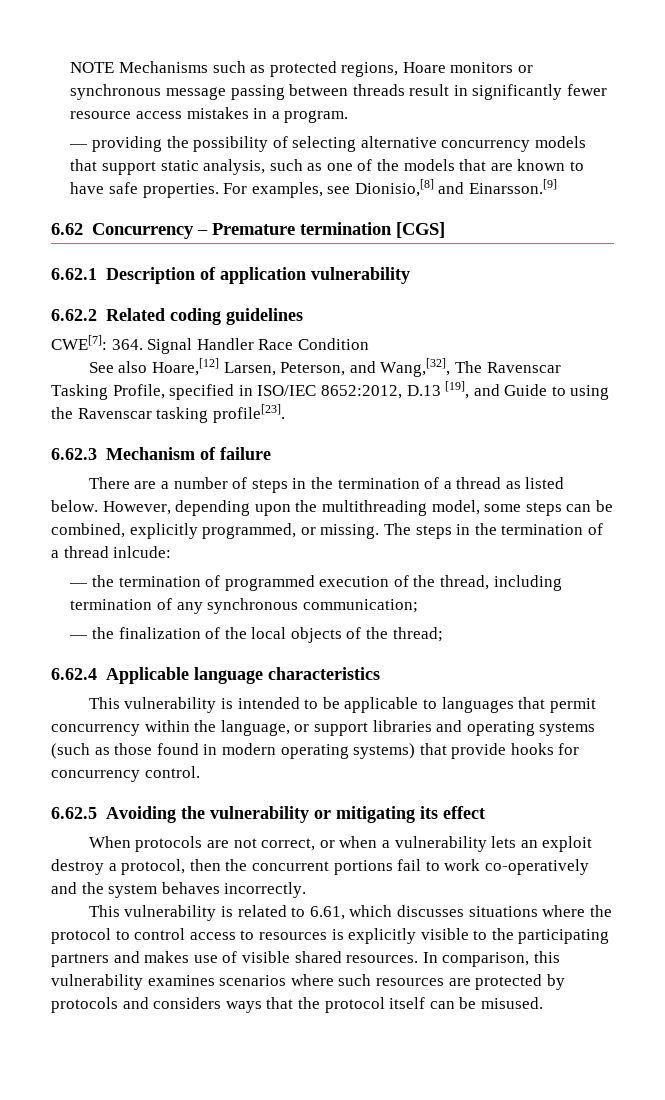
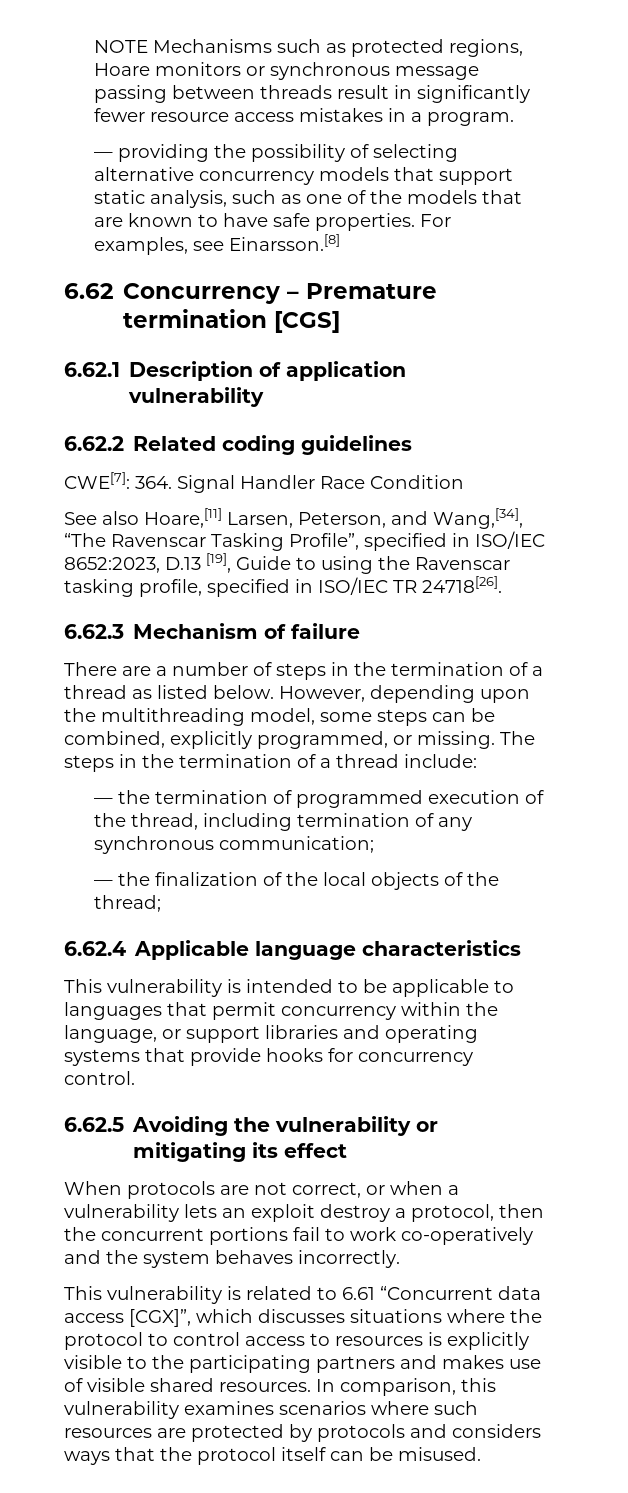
[354,179,558,197] Dionisio,[8] and Einarsson.[9] -> [228,234,340,251] Einarsson.[8]
[151,358,219,376] Hoare,[12] -> [144,508,222,528] Hoare,[11]
[380,358,482,377] Wang,[32], The -> [433,508,523,529] [64,533,106,547] Wang,[34], “The
[112,384,402,400] Profile, specified in ISO/IEC 8652:2012, -> [289,531,545,551] [64,557,160,573] Profile”, specified in ISO/IEC 8652:2023,
[473,384,500,396] and -> (231, 563) none
[212,404,285,423] profile[23]. -> [139,576,502,597] profile, specified in ISO/IEC TR 24718[26].
[113,546,172,558] inlcude: -> [404,754,477,768] include:
[51,743,416,759] (such as those found in modern operating systems) -> (140, 1057) none
[309,906,345,920] 6.61, -> [342,1286,541,1300] [64,1309,191,1327] 6.61 “Concurrent data access [CGX]”,

